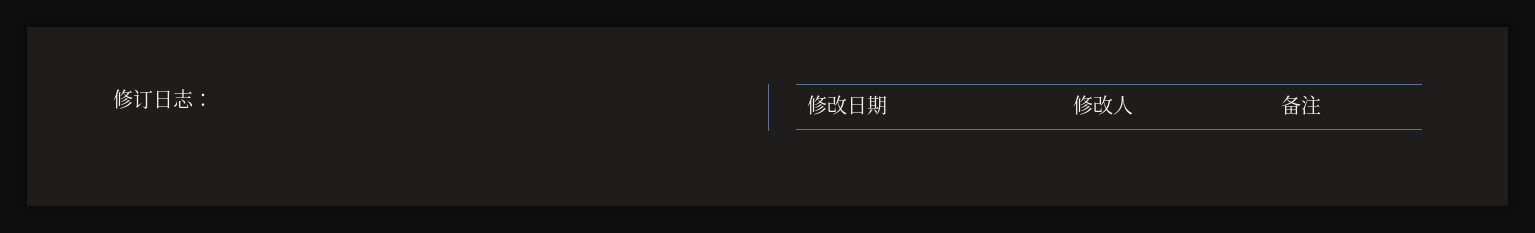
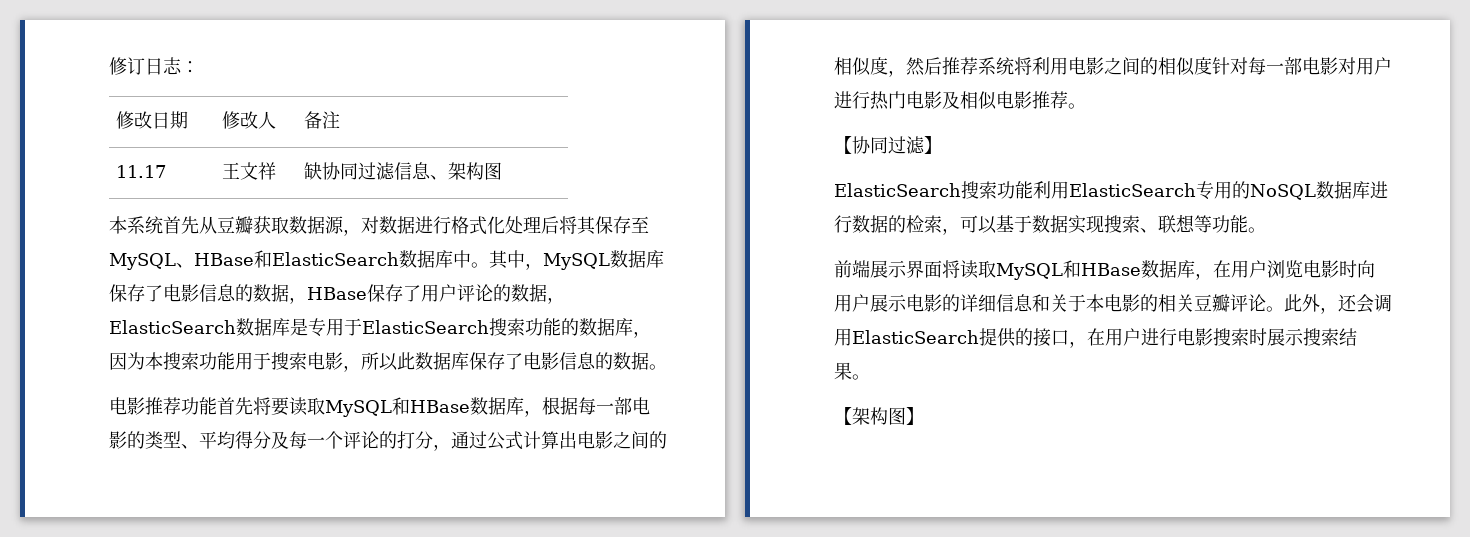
(1322, 105) none -> [116,165,167,178] [222,162,277,180] [304,162,503,180] [109,216,649,236] [109,250,664,270] [109,284,565,304] [109,318,651,338] [109,352,667,372] [109,397,650,417] [109,431,667,451] [834,57,1392,77] [834,91,1086,110] [834,136,942,154] [834,181,1388,200] [834,214,1266,235] [834,260,1375,280] [834,294,1392,314] [834,328,1357,348] [834,362,870,380] [834,407,924,425] // 11.17 | 王文祥 | 缺协同过滤信息、架构图 // 本系统首先从豆瓣获取数据源，对数据进行格式化处理后将其保存至MySQL、HBase和ElasticSearch数据库中。其中，MySQL数据库保存了电影信息的数据，HBase保存了用户评论的数据，ElasticSearch数据库是专用于ElasticSearch搜索功能的数据库，因为本搜索功能用于搜索电影，所以此数据库保存了电影信息的数据。 // 电影推荐功能首先将要读取MySQL和HBase数据库，根据每一部电影的类型、平均得分及每一个评论的打分，通过公式计算出电影之间的相似度，然后推荐系统将利用电影之间的相似度针对每一部电影对用户进行热门电影及相似电影推荐。 // 【协同过滤】 // ElasticSearch搜索功能利用ElasticSearch专用的NoSQL数据库进行数据的检索，可以基于数据实现搜索、联想等功能。 // 前端展示界面将读取MySQL和HBase数据库，在用户浏览电影时向用户展示电影的详细信息和关于本电影的相关豆瓣评论。此外，还会调用ElasticSearch提供的接口，在用户进行电影搜索时展示搜索结果。 // 【架构图】

